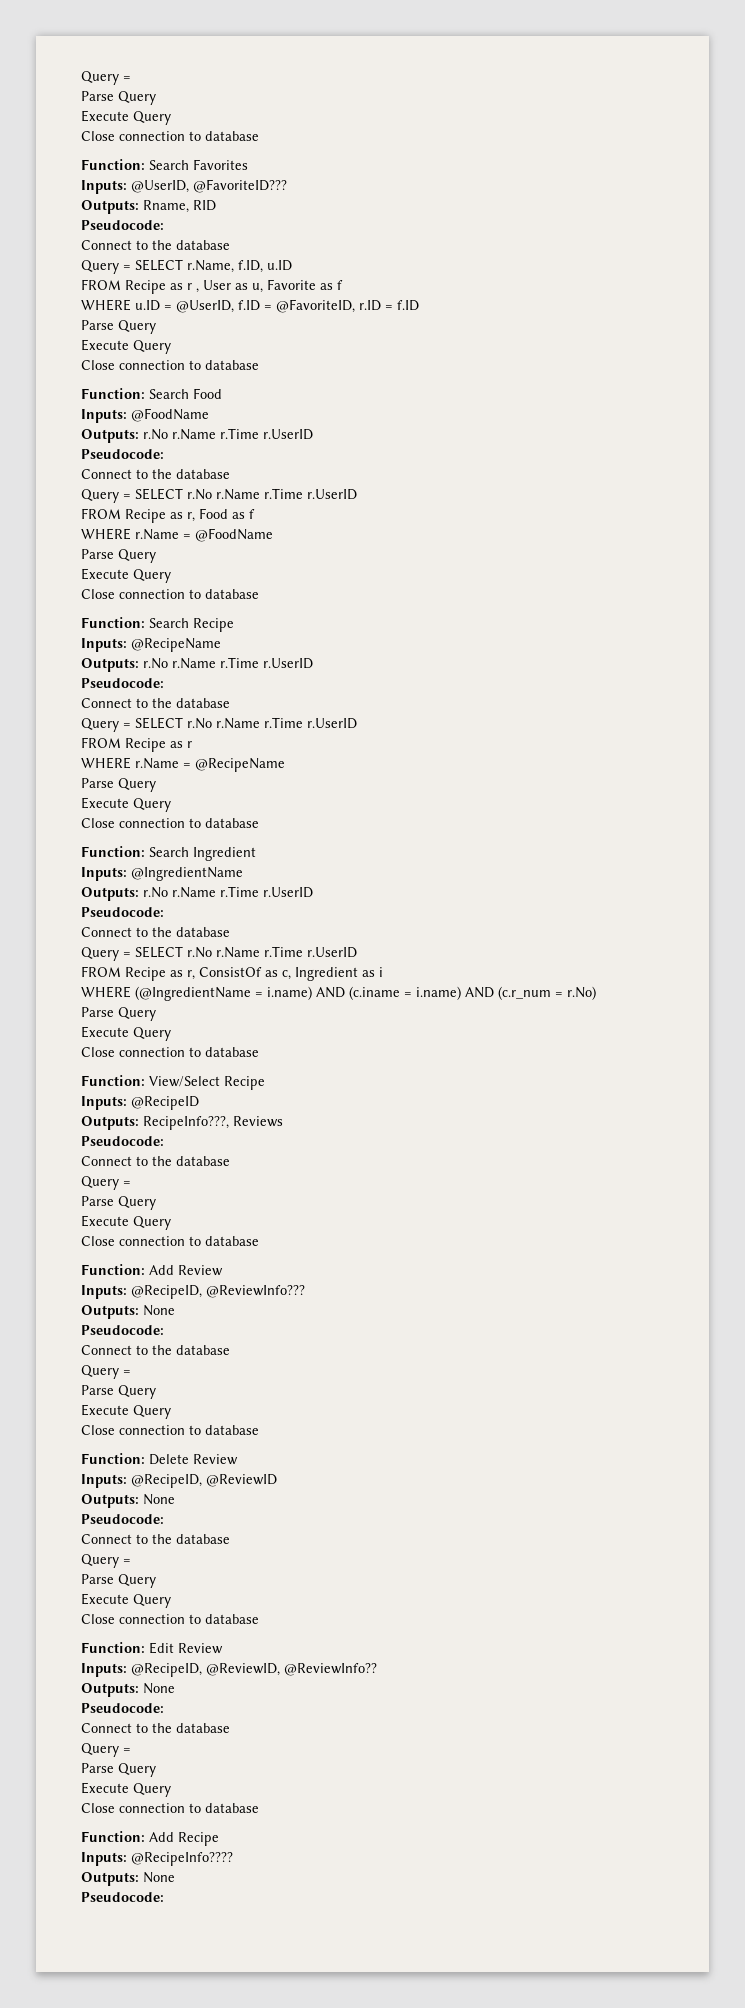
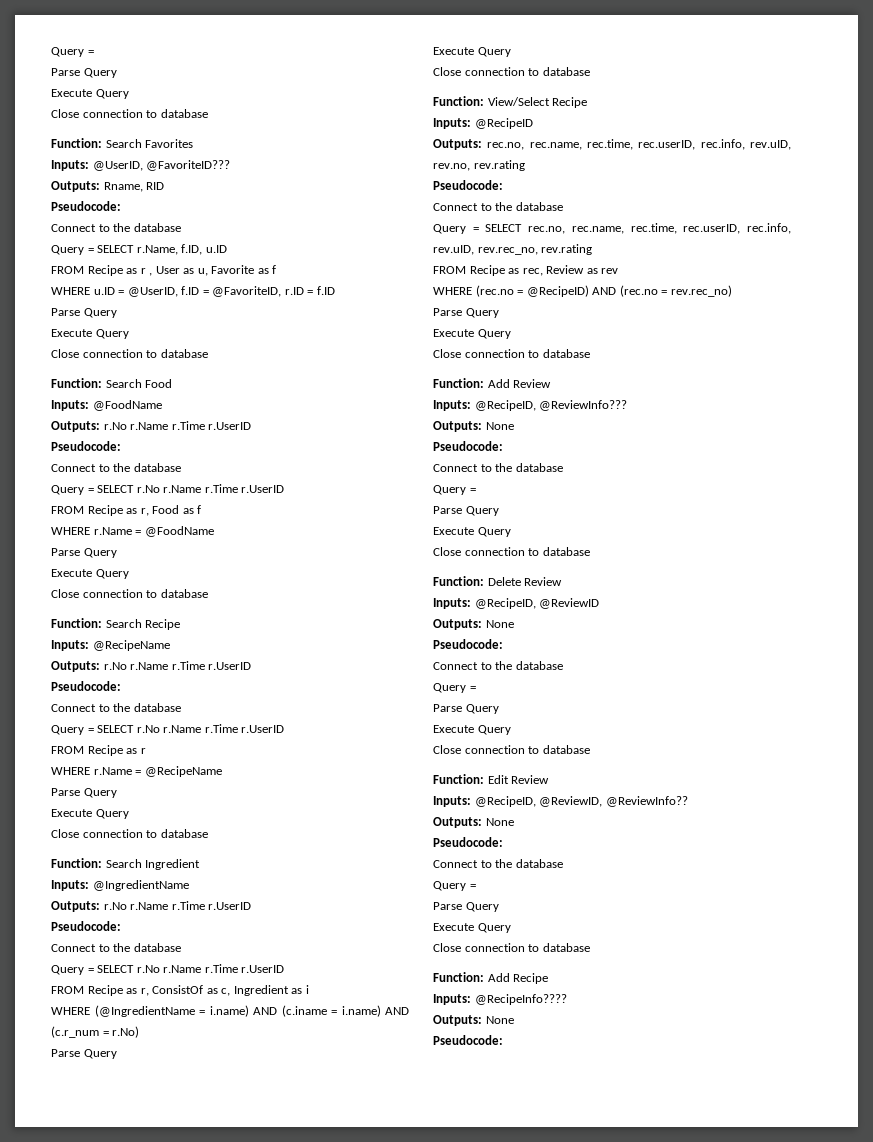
[143,1116,283,1130] [81,1136,164,1146] [81,1156,230,1166] [81,1176,131,1190] RecipeInfo???, Reviews // Pseudocode: // Connect to the database // Query = -> [487,139,791,150] [433,160,525,171] [433,180,503,190] [433,202,563,211] [433,223,791,234] [433,244,593,255] [433,265,619,276] [433,285,732,297] rec.no, rec.name, rec.time, rec.userID, rec.info, rev.uID, rev.no, rev.rating // Pseudocode: // Connect to the database // Query = SELECT rec.no, rec.name, rec.time, rec.userID, rec.info, rev.uID, rev.rec_no, rev.rating // FROM Recipe as rec, Review as rev // WHERE (rec.no = @RecipeID) AND (rec.no = rev.rec_no)

